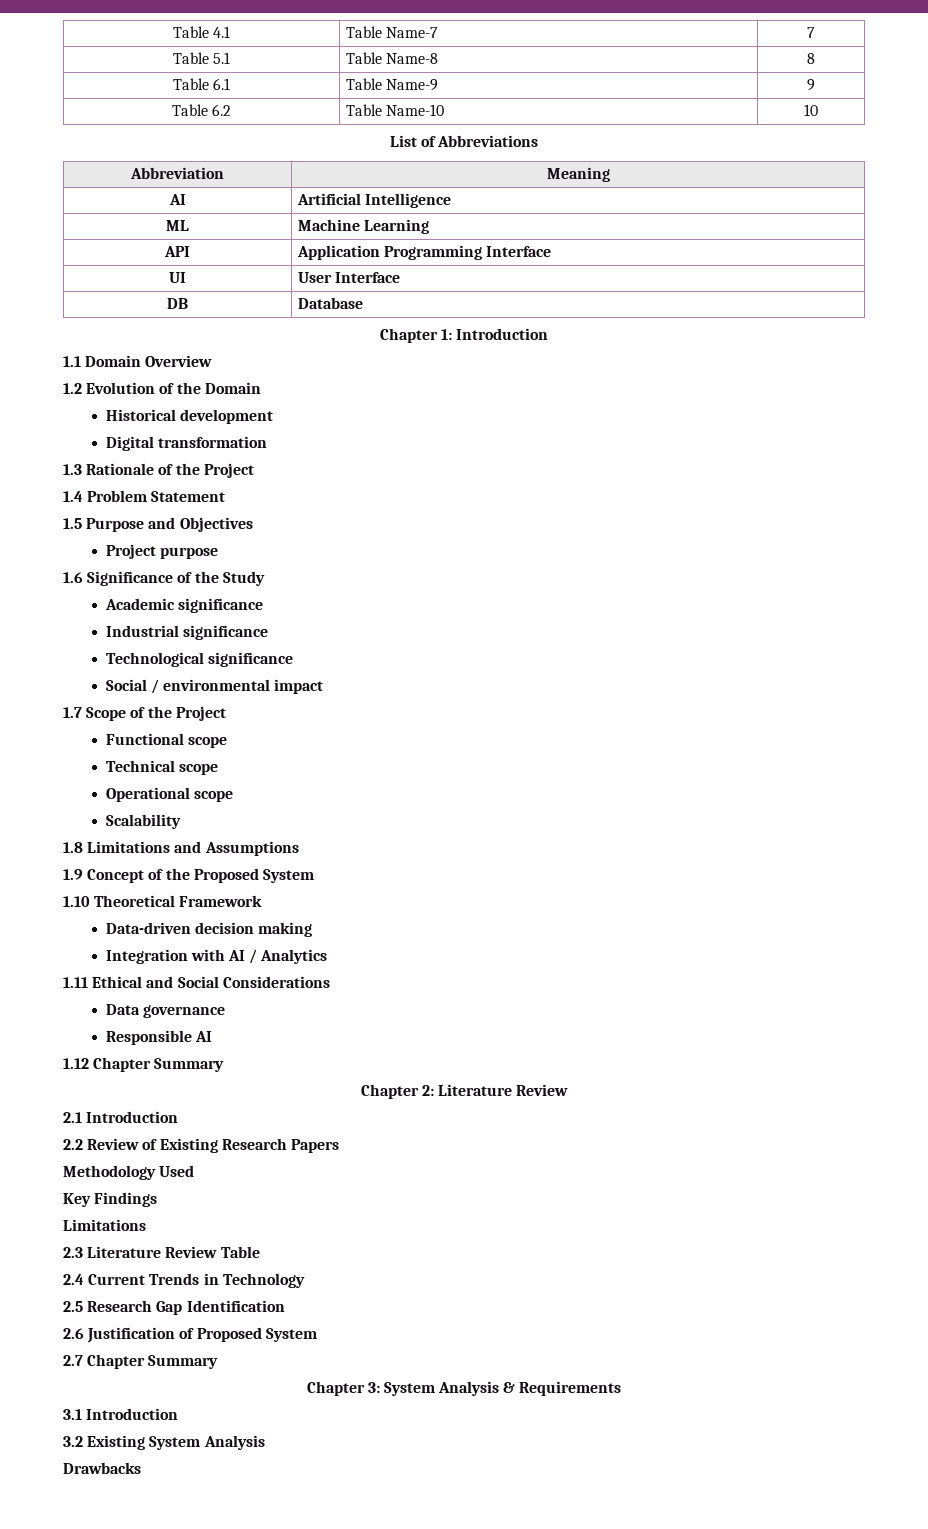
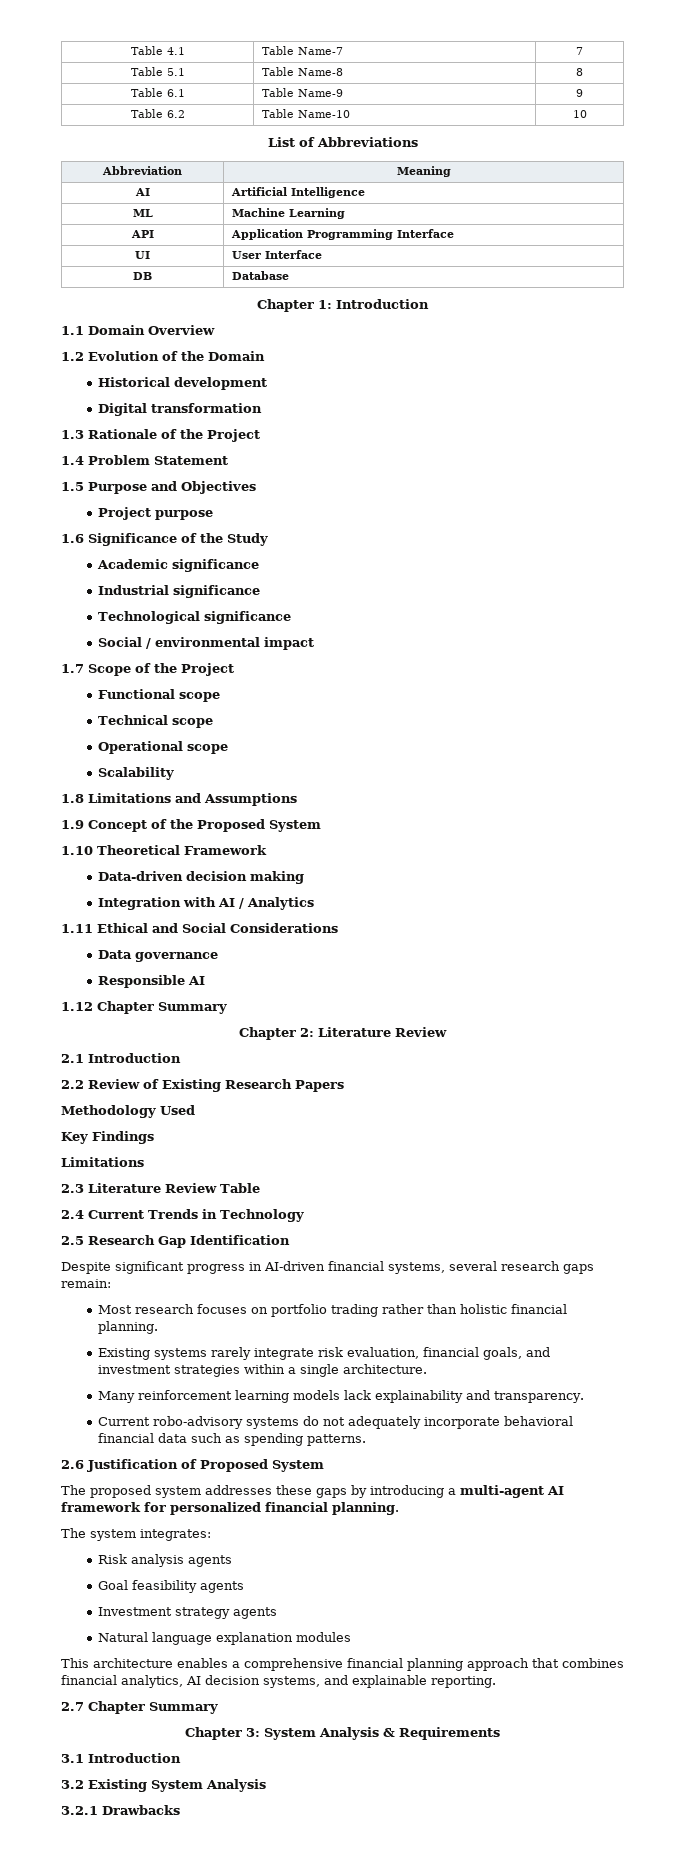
(285, 1306) none -> [61,1261,594,1274] [61,1279,111,1288] [98,1304,568,1317] [98,1321,159,1334] [98,1347,551,1360] [98,1364,428,1377] [98,1390,585,1403] [98,1416,574,1429] [98,1433,367,1446] // Despite significant progress in AI-driven financial systems, several research gaps remain: // Most research focuses on portfolio trading rather than holistic financial planning. // Existing systems rarely integrate risk evaluation, financial goals, and investment strategies within a single architecture. // Many reinforcement learning models lack explainability and transparency. // Current robo-advisory systems do not adequately incorporate behavioral financial data such as spending patterns.
(317, 1335) none -> [61,1485,564,1498] [61,1502,399,1515] [61,1528,211,1541] [98,1554,233,1567] [98,1580,245,1593] [98,1607,278,1619] [98,1632,352,1645] [61,1658,624,1671] [61,1675,496,1688] // The proposed system addresses these gaps by introducing a multi-agent AI framework for personalized financial planning. // The system integrates: // Risk analysis agents // Goal feasibility agents // Investment strategy agents // Natural language explanation modules // This architecture enables a comprehensive financial planning approach that combines financial analytics, AI decision systems, and explainable reporting.
(265, 1442) none -> [61,1806,98,1815] 3.2.1

